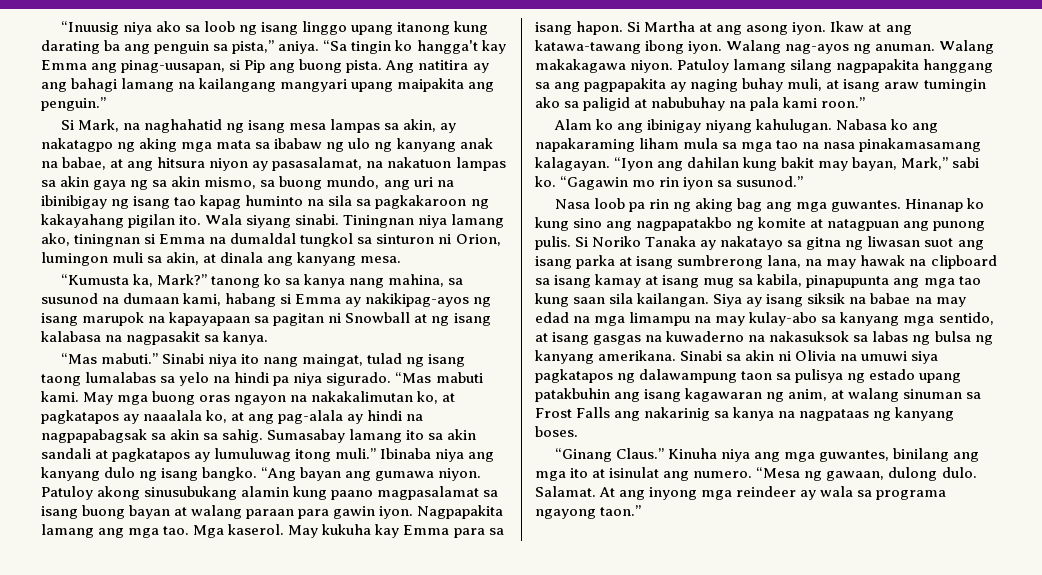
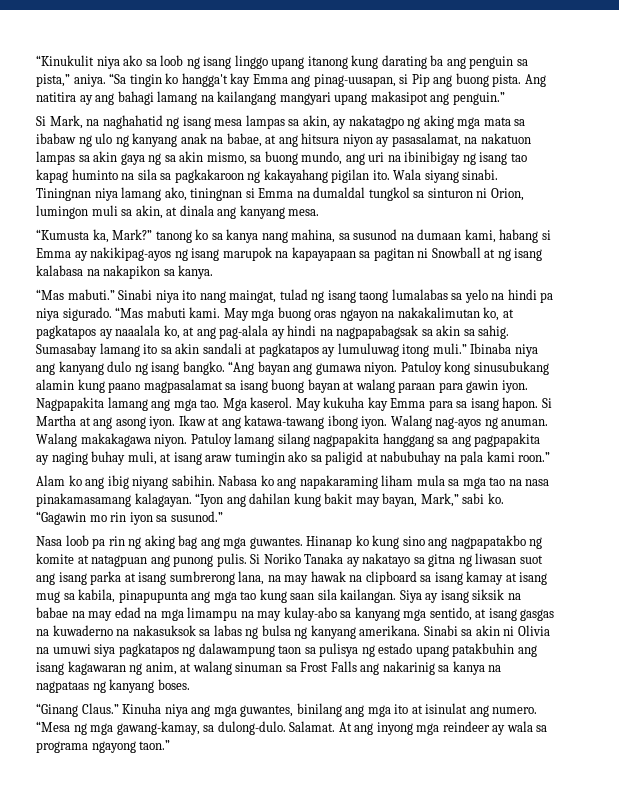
[60,21,119,35] “Inuusig -> [36,55,94,66] “Kinukulit
[397,78,465,92] maipakita -> [370,91,428,105] makasipot
[126,331,201,345] nagpasakit -> [103,265,161,279] nakapikon
[97,486,141,500] akong -> [444,361,471,375] kong
[646,119,832,133] ibinigay niyang kahulugan. -> [107,475,215,489] ibig niyang sabihin.
[826,467,977,481] gawaan, dulong dulo. -> [90,721,286,735] mga gawang-kamay, sa dulong-dulo.

